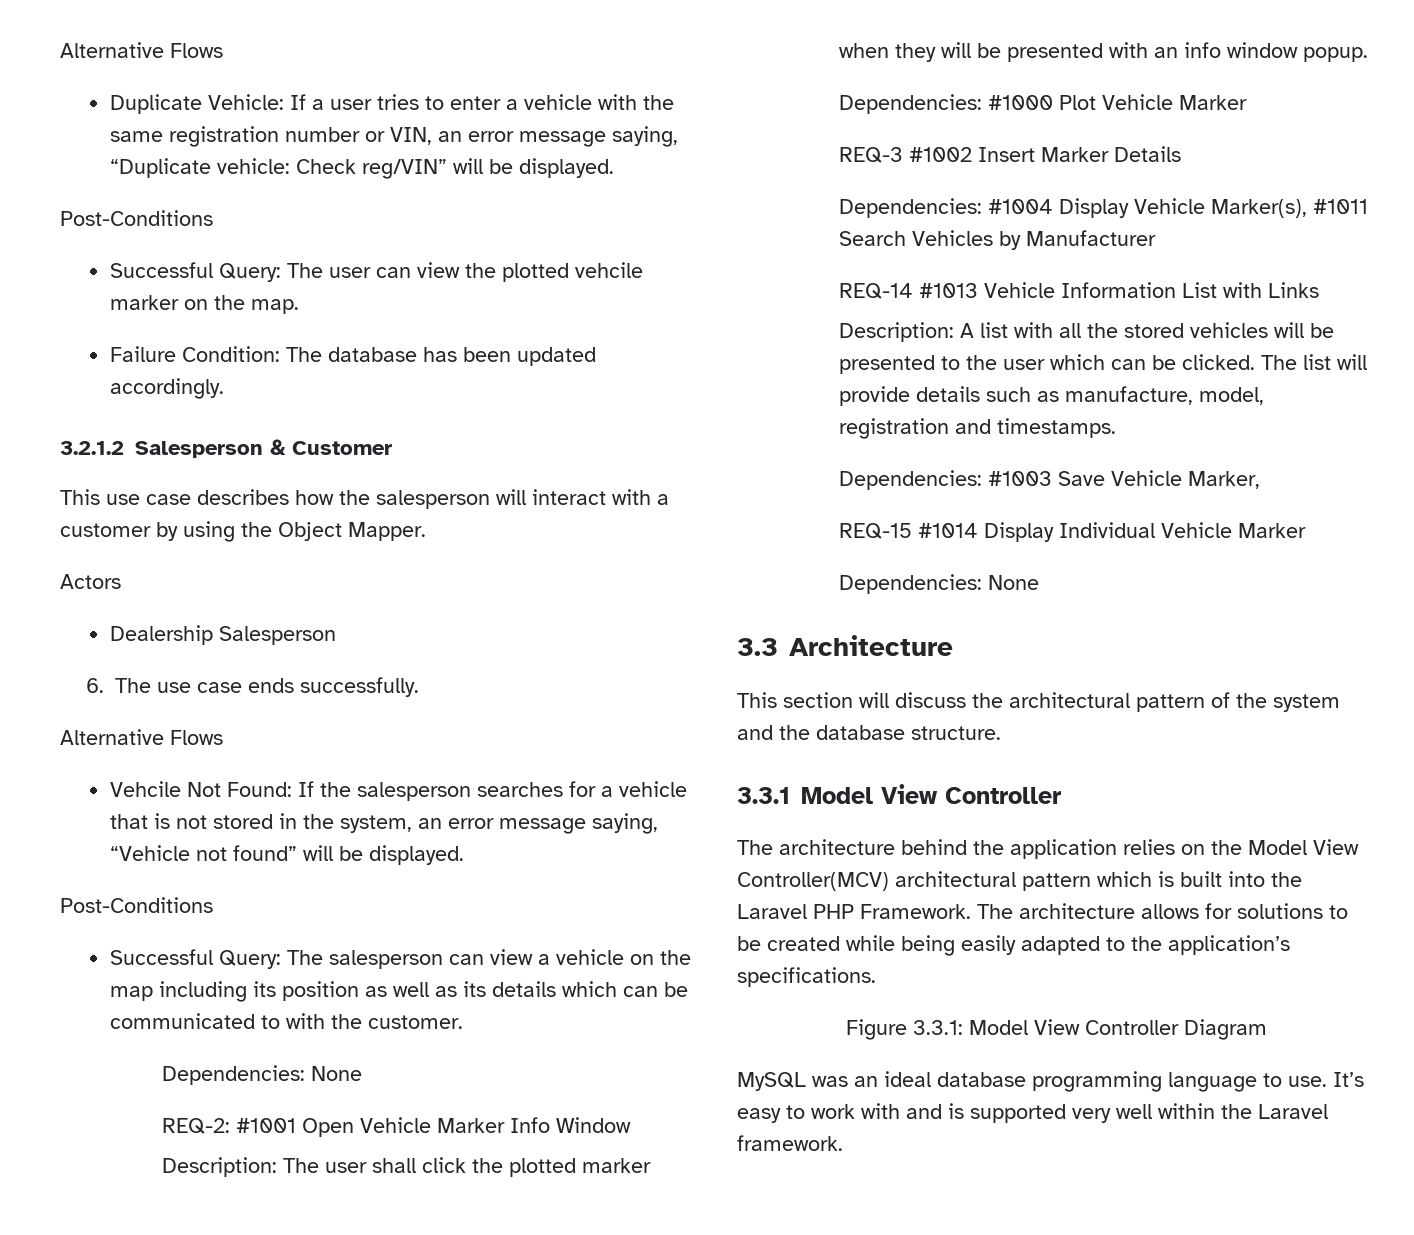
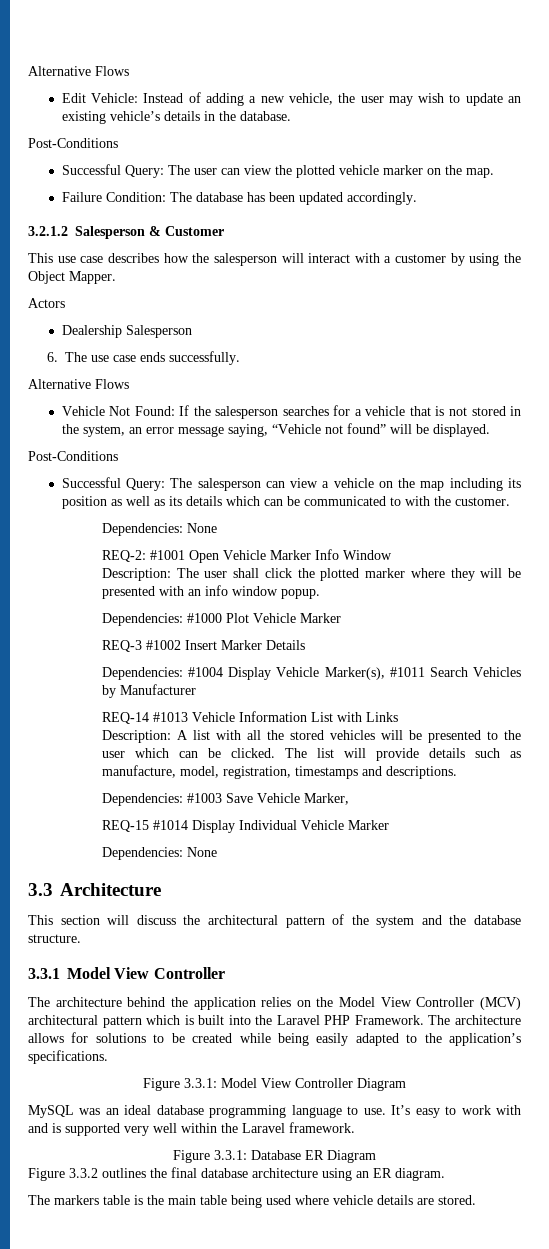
[60,42,223,58] [109,94,674,114] [109,126,678,147] [109,158,614,179] Alternative Flows // Duplicate Vehicle: If a user tries to enter a vehicle with the same registration number or VIN, an error message saying, “Duplicate vehicle: Check reg/VIN” will be displayed. -> [28,66,129,76] [61,92,521,106] [61,111,291,124] Alternative Flows // Edit Vehicle: Instead of adding a new vehicle, the user may wish to update an existing vehicle’s details in the database.
[574,262,643,278] vehcile -> [338,165,379,175] vehicle
[109,781,181,797] Vehcile -> [61,406,105,416] Vehicle
[839,43,890,58] when -> [410,568,445,578] where
[839,418,1117,439] registration and timestamps. -> [223,766,458,779] registration, timestamps and descriptions.
[737,872,889,891] Controller(MCV) -> [416,997,521,1010] Controller (MCV)
(843, 1143) none -> [173,1150,376,1163] [28,1167,445,1181] [28,1195,476,1208] // Figure 3.3.1: Database ER Diagram // Figure 3.3.2 outlines the final database architecture using an ER diagram. // The markers table is the main table being used where vehicle details are stored.

